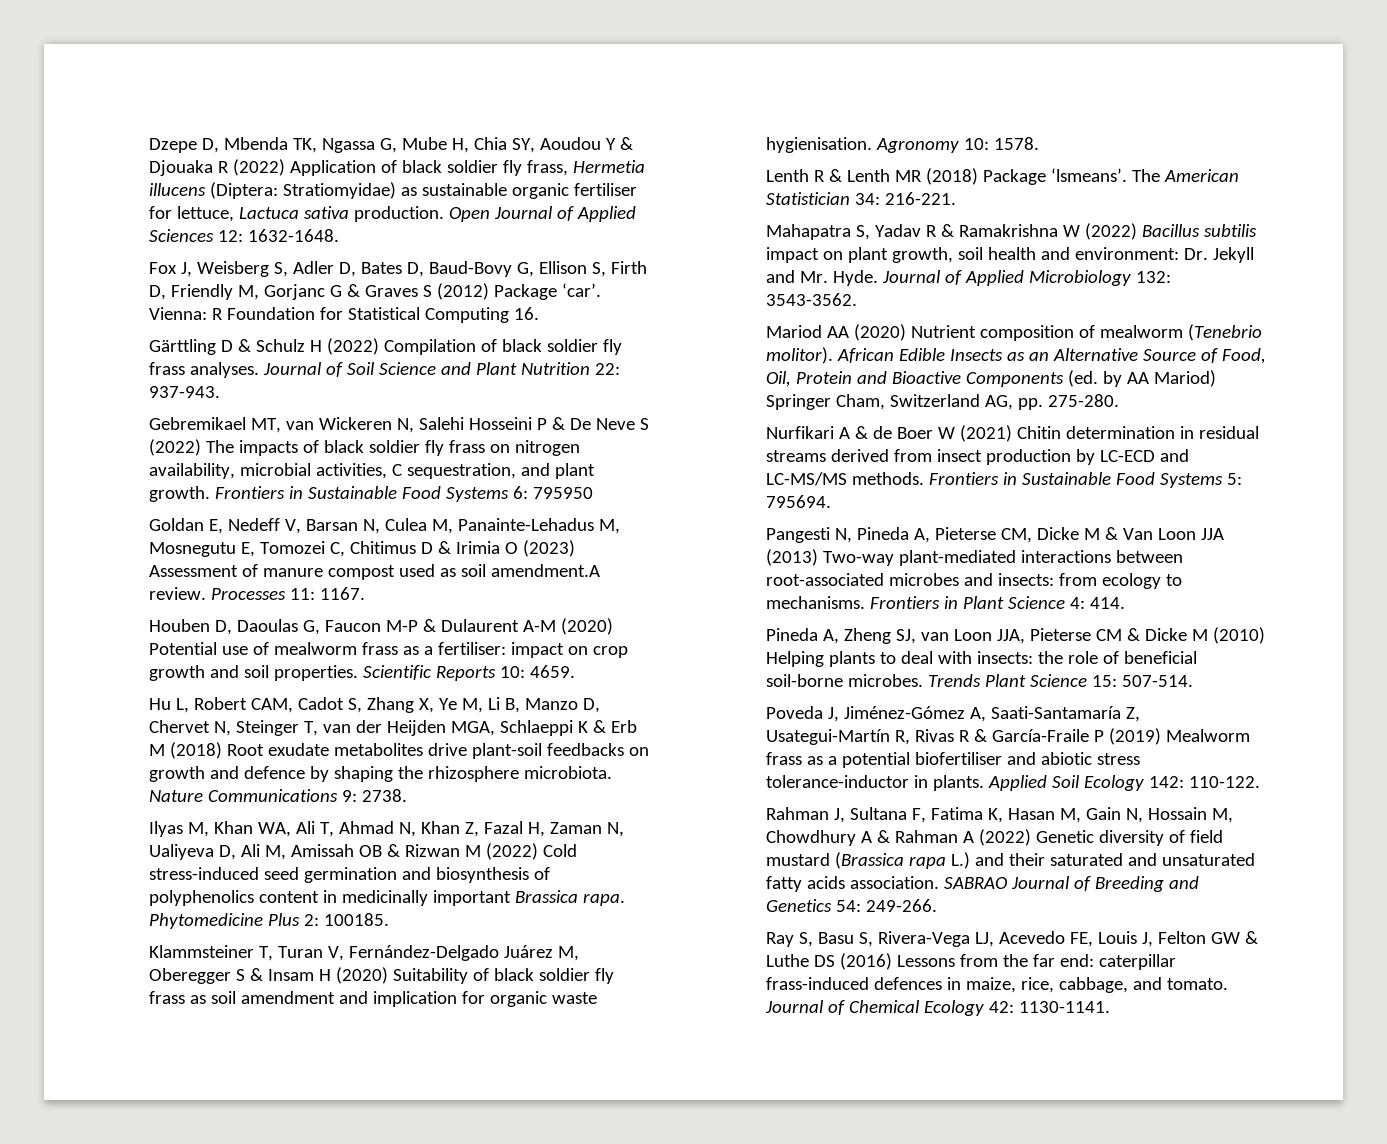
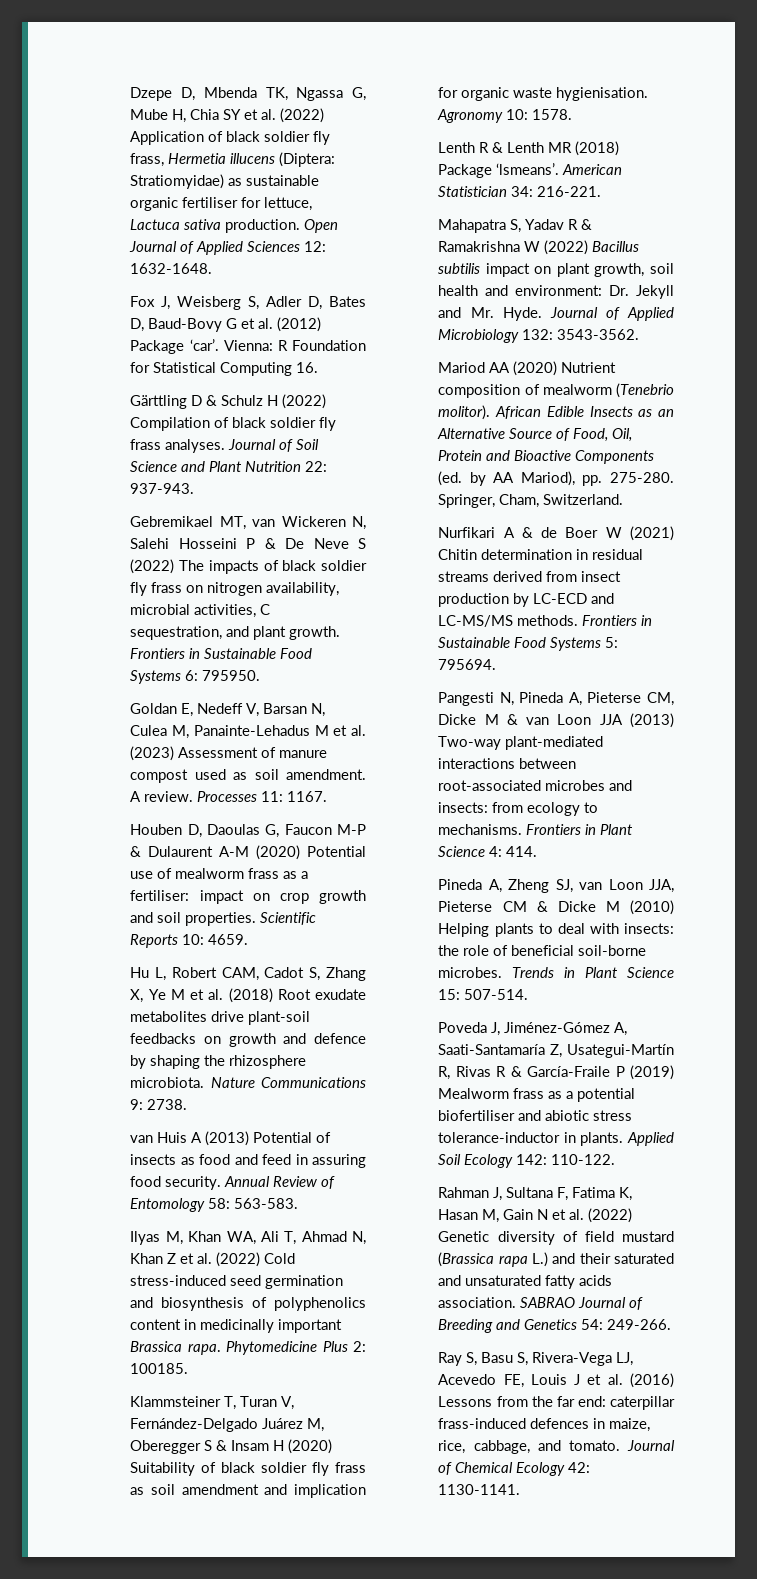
[512,137,634,153] [149,160,230,176] SY, Aoudou Y & Djouaka R -> [223,109,277,120] SY et al.
[517,261,648,277] [149,284,433,300] G, Ellison S, Firth D, Friendly M, Gorjanc G & Graves S -> [226,318,274,329] G et al.
[533,487,594,499] 795950 -> [202,670,261,681] 795950.
[599,519,621,534] [149,541,519,557] M, Mosnegutu E, Tomozei C, Chitimus D & Irimia O -> [314,725,366,736] M et al.
[491,564,601,577] amendment.A -> [286,769,366,780] [130,791,142,802] amendment. A
[462,697,601,713] [149,720,638,736] [149,744,166,756] M, Li B, Manzo D, Chervet N, Steinger T, van der Heijden MGA, Schlaeppi K & Erb M -> [170,989,224,1000] M et al.
(408, 795) none -> [130,1131,332,1146] [130,1154,366,1168] [130,1176,336,1190] [130,1198,299,1212] // van Huis A (2013) Potential of insects as food and feed in assuring food security. Annual Review of Entomology 58: 563-583.
[465,821,625,837] [149,844,482,860] Z, Fazal H, Zaman N, Ualiyeva D, Ali M, Amissah OB & Rizwan M -> [167,1253,213,1264] Z et al.
[1132,169,1161,182] The -> (560, 169) none
[1154,370,1217,387] [766,394,1014,410] Mariod) Springer Cham, Switzerland AG, -> [520,471,575,486] Mariod),
(1120, 400) none -> [438,494,624,508] Springer, Cham, Switzerland.
[1123,528,1154,540] Van -> [526,717,550,725] van
(982, 680) none -> [564,967,576,978] in
[1126,807,1234,823] [766,830,975,846] N, Hossain M, Chowdhury A & Rahman A -> [537,1209,585,1220] N et al.
[1142,931,1259,947] [766,954,836,967] J, Felton GW & Luthe DS -> [574,1374,623,1385] J et al.

